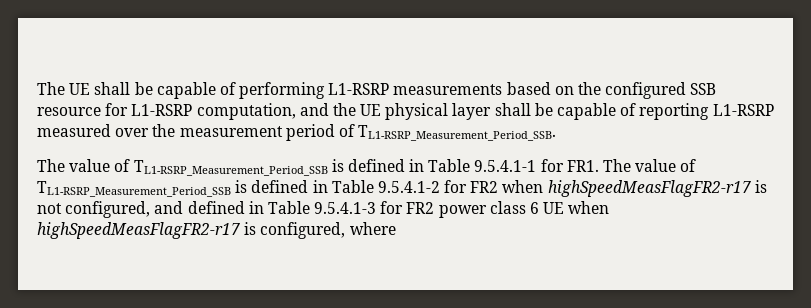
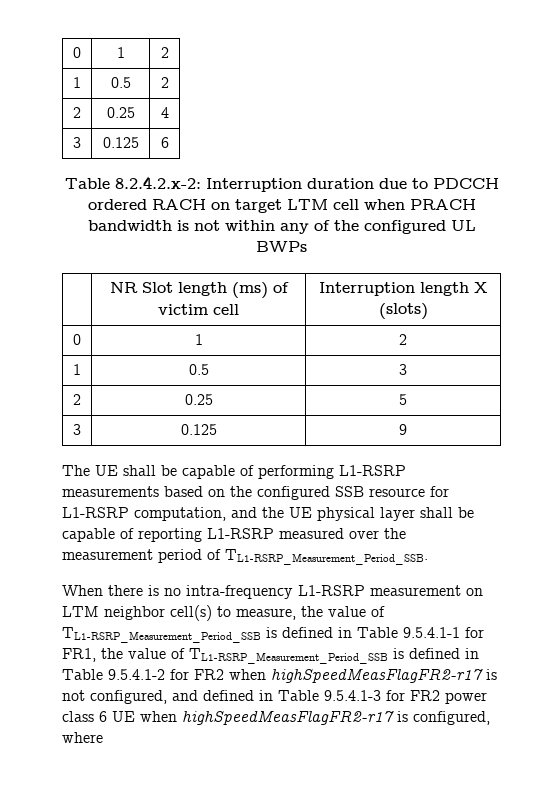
(37, 88) none -> [73,47,81,58] [116,47,125,58] [160,47,169,58] [73,77,81,88] [110,77,131,88] [160,77,169,88] [73,107,81,118] [106,107,135,118] [160,107,169,118] [73,137,81,148] [102,137,139,148] [160,137,169,148] [64,176,499,192] [87,199,476,213] [87,220,476,234] [256,241,307,252] [109,282,289,299] [158,304,240,315] [318,282,488,296] [378,303,428,320] [73,334,81,345] [194,334,203,345] [399,334,407,345] [73,364,81,375] [188,364,209,375] [399,364,407,375] [73,394,81,405] [184,394,213,405] [399,394,407,405] [73,424,81,435] [180,424,217,435] [399,424,407,435] 0 | 1 | 2 // 1 | 0.5 | 2 // 2 | 0.25 | 4 // 3 | 0.125 | 6 // Table 8.2.4.2.x-2: Interruption duration due to PDCCH ordered RACH on target LTM cell when PRACH bandwidth is not within any of the configured UL BWPs // | NR Slot length (ms) of victim cell | Interruption length X (slots) // 0 | 1 | 2 // 1 | 0.5 | 3 // 2 | 0.25 | 5 // 3 | 0.125 | 9 //
[37,159,65,172] The -> [62,585,483,599] [62,605,323,621] When there is no intra-frequency L1-RSRP measurement on LTM neighbor cell(s) to measure, the
[566,159,632,172] FR1. The -> [62,648,123,662] FR1, the

